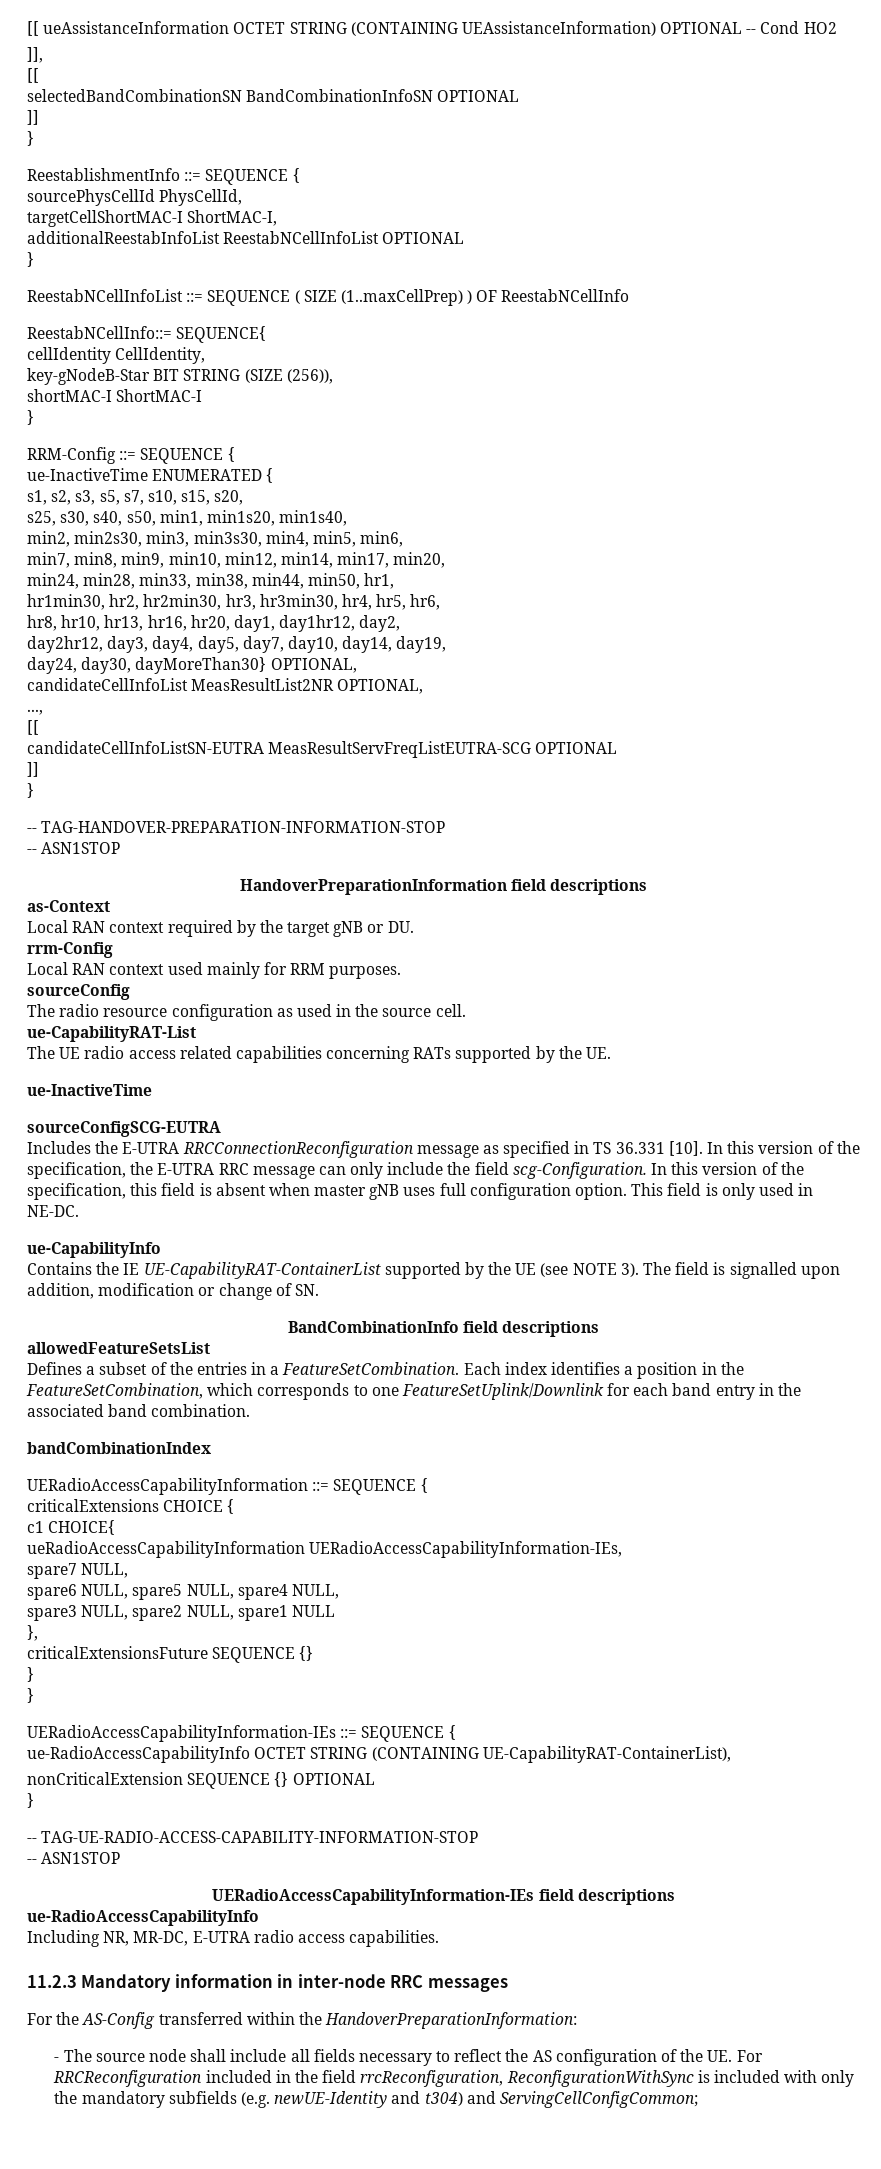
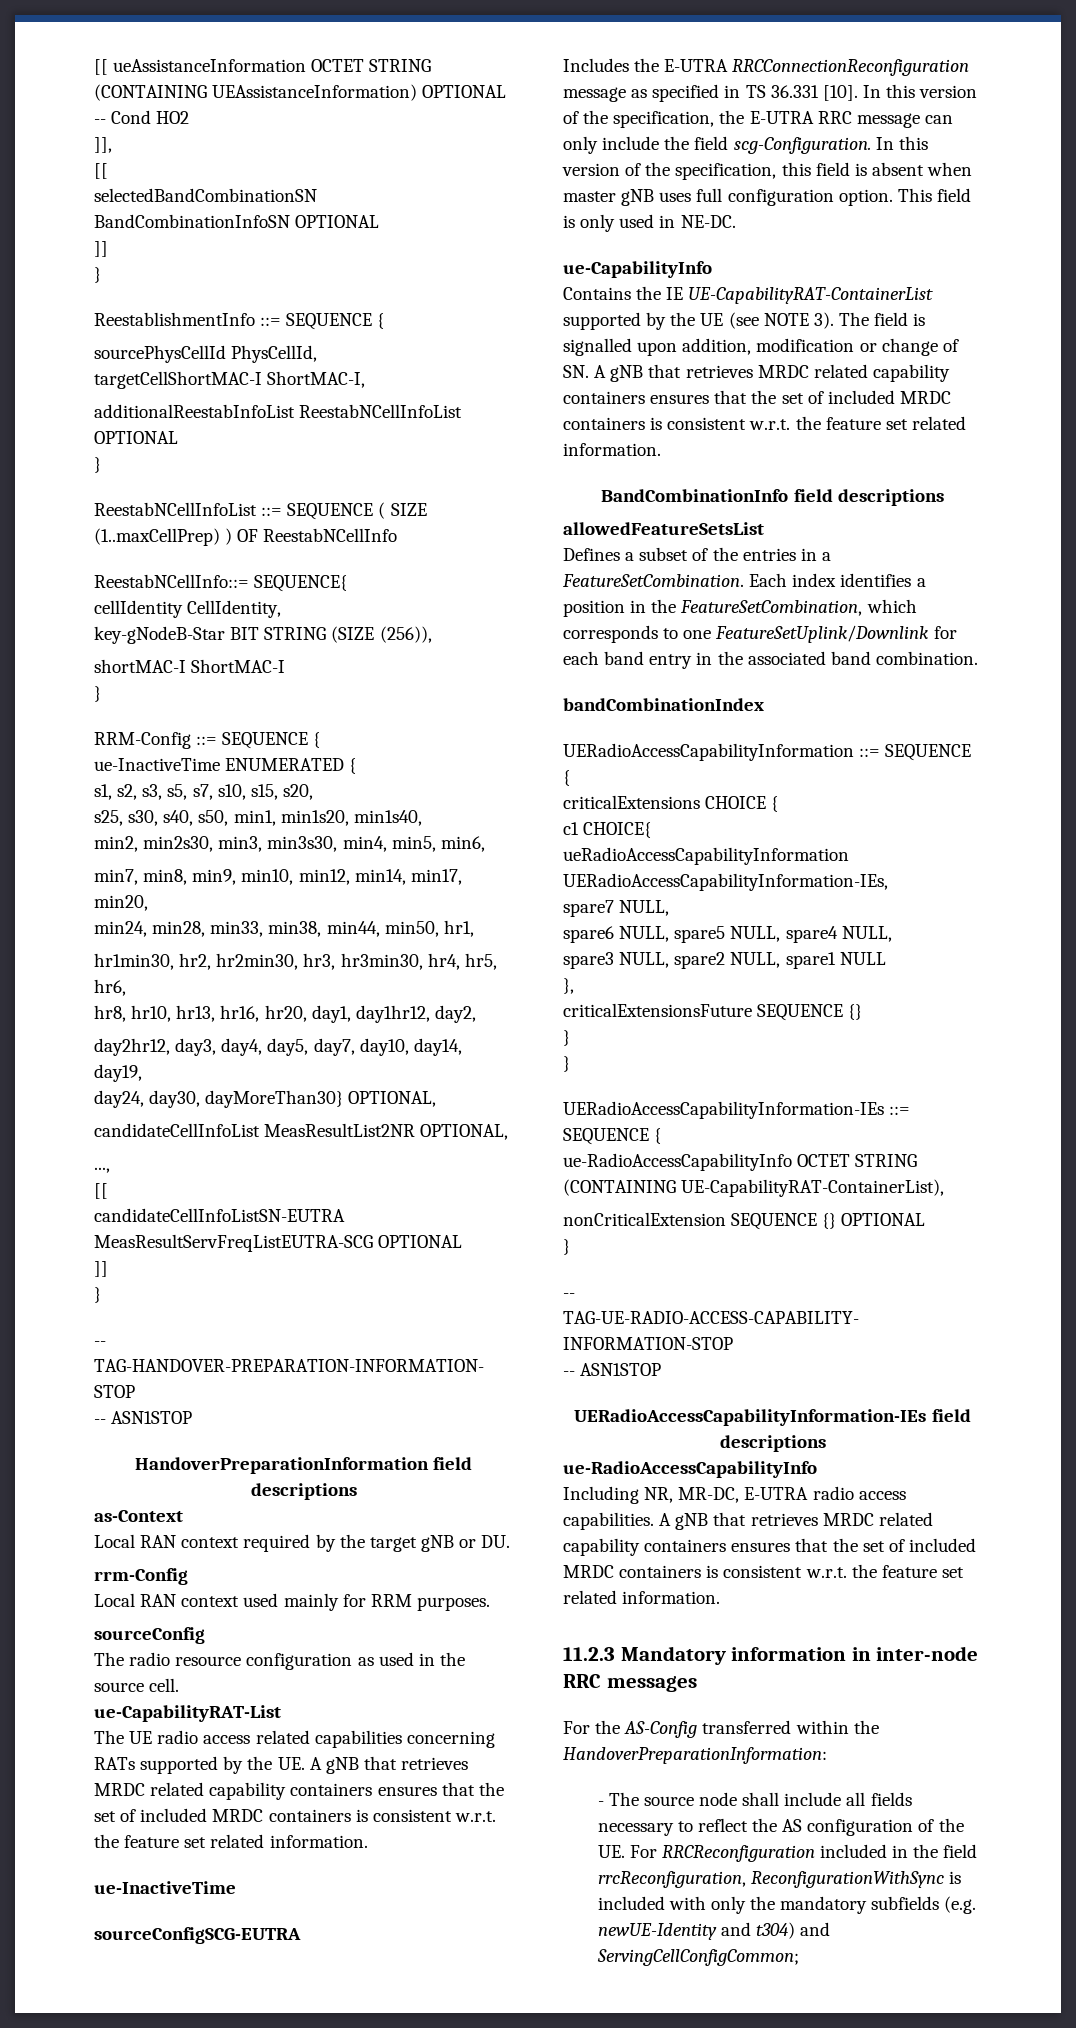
(612, 1053) none -> [309,1756,469,1774] [94,1782,504,1800] [94,1808,496,1822] [94,1834,368,1848] A gNB that retrieves MRDC related capability containers ensures that the set of included MRDC containers is consistent w.r.t. the feature set related information.
(319, 1290) none -> [594,364,950,382] [563,390,951,404] [563,416,966,430] [563,443,661,456] A gNB that retrieves MRDC related capability containers ensures that the set of included MRDC containers is consistent w.r.t. the feature set related information.
(440, 1938) none -> [659,1512,933,1530] [563,1538,976,1556] [563,1564,964,1578] [563,1590,721,1604] A gNB that retrieves MRDC related capability containers ensures that the set of included MRDC containers is consistent w.r.t. the feature set related information.

